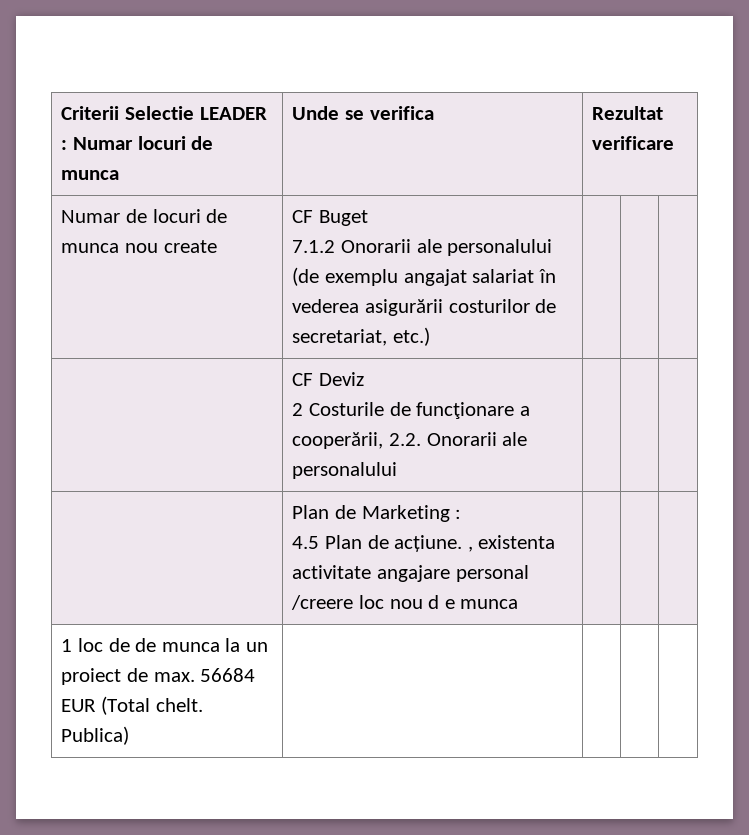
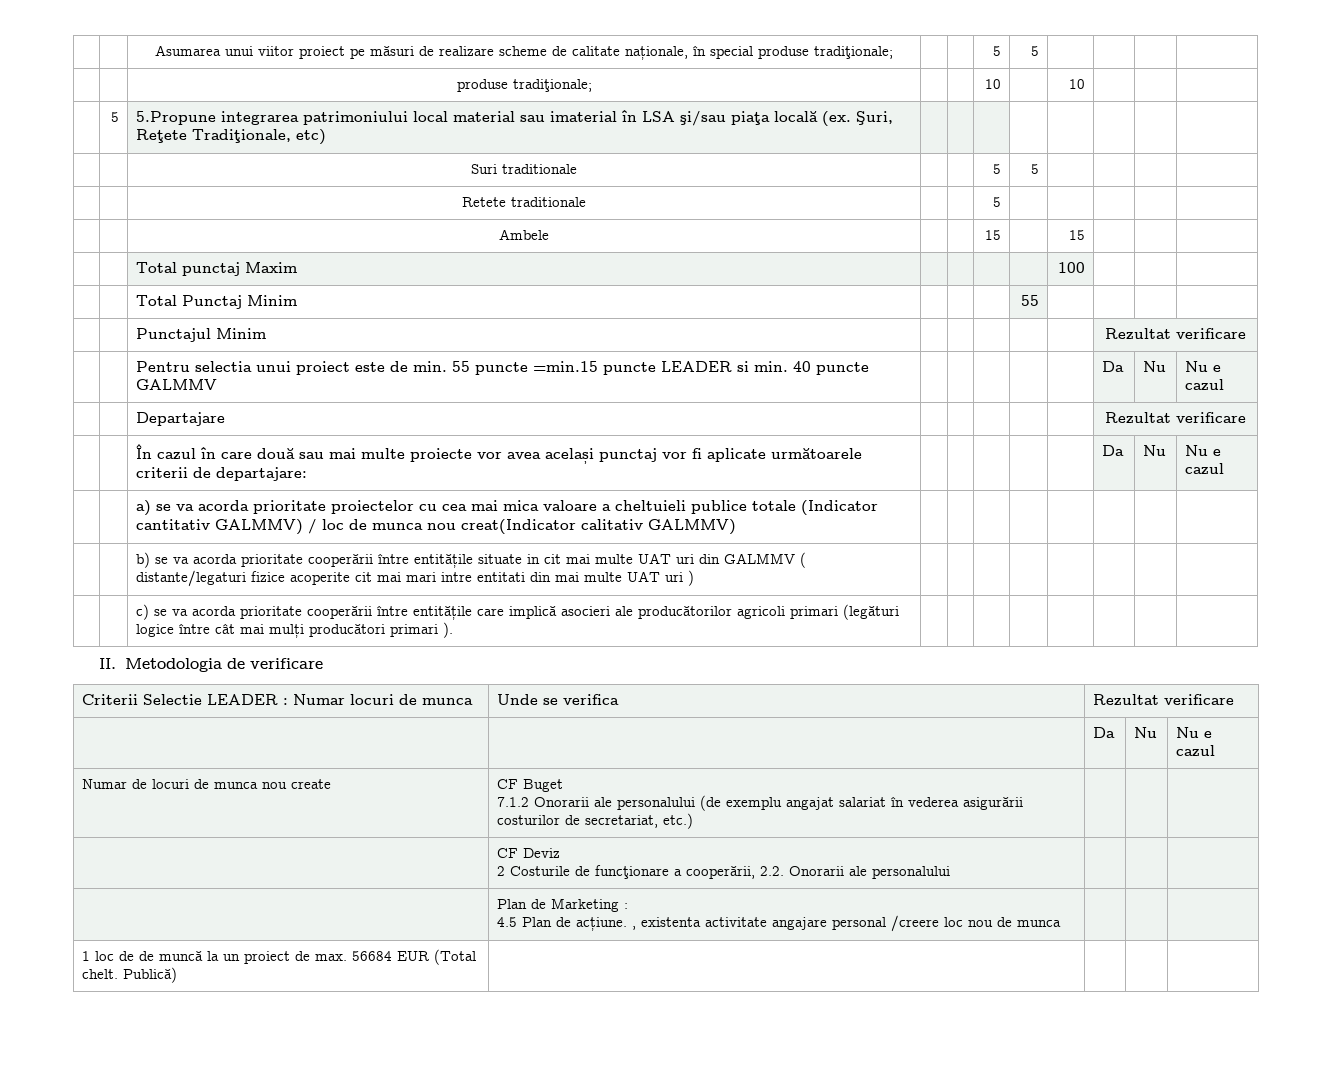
(61, 113) none -> [155,45,893,60] [992,46,1001,56] [1030,46,1039,56] [456,79,592,92] [984,79,1001,89] [1068,79,1085,89] [110,112,119,122] [136,110,894,126] [136,129,327,145] [471,164,577,174] [992,164,1001,174] [1030,164,1039,174] [462,197,586,207] [992,197,1001,207] [499,229,549,240] [984,230,1001,240] [1068,230,1085,240] [136,262,298,276] [1057,262,1085,273] [136,295,298,309] [1020,295,1039,306] [136,328,267,342] [1105,328,1246,340] [136,361,870,375] [136,379,218,390] [1102,361,1125,372] [1143,361,1167,372] [1185,361,1222,372] [1185,379,1225,391] [136,412,226,426] [1105,412,1246,424] [136,444,863,464] [136,467,308,481] [1102,445,1125,456] [1143,445,1167,456] [1185,445,1222,456] [1185,463,1225,475] [136,500,879,516] [136,519,737,535] [136,552,807,568] [136,570,695,587] [136,604,900,620] [136,622,454,638] [99,658,324,672] | | Asumarea unui viitor proiect pe măsuri de realizare scheme de calitate naționale, în special produse tradiţionale; | | | 5 | 5 | | | | // | | produse tradiţionale; | | | 10 | | 10 | | | // | 5 | 5.Propune integrarea patrimoniului local material sau imaterial în LSA şi/sau piaţa locală (ex. Şuri, Reţete Tradiţionale, etc) | | | | | | | | // | | Suri traditionale | | | 5 | 5 | | | | // | | Retete traditionale | | | 5 | | | | | // | | Ambele | | | 15 | | 15 | | | // | | Total punctaj Maxim | | | | | 100 | | | // | | Total Punctaj Minim | | | | 55 | | | | // | | Punctajul Minim | | | | | | Rezultat verificare // | | Pentru selectia unui proiect este de min. 55 puncte =min.15 puncte LEADER si min. 40 puncte GALMMV | | | | | | Da | Nu | Nu e cazul // | | Departajare | | | | | | Rezultat verificare // | | În cazul în care două sau mai multe proiecte vor avea același punctaj vor fi aplicate următoarele criterii de departajare: | | | | | | Da | Nu | Nu e cazul // | | a) se va acorda prioritate proiectelor cu cea mai mica valoare a cheltuieli publice totale (Indicator cantitativ GALMMV) / loc de munca nou creat(Indicator calitativ GALMMV) | | | | | | | | // | | b) se va acorda prioritate cooperării între entitățile situate in cit mai multe UAT uri din GALMMV ( distante/legaturi fizice acoperite cit mai mari intre entitati din mai multe UAT uri ) | | | | | | | | // | | c) se va acorda prioritate cooperării între entitățile care implică asocieri ale producătorilor agricoli primari (legături logice între cât mai mulți producători primari ). | | | | | | | | // II. Metodologia de verificare //
(675, 143) none -> [1093,727,1116,738] [1134,727,1158,738] [1176,727,1213,738] [1176,745,1216,757] // | | Da | Nu | Nu e cazul
[428,595,455,609] d e -> [997,917,1013,927] de
[161,642,220,652] munca -> [159,951,204,961] muncă
[61,726,130,745] Publica) -> [123,967,178,983] Publică)

